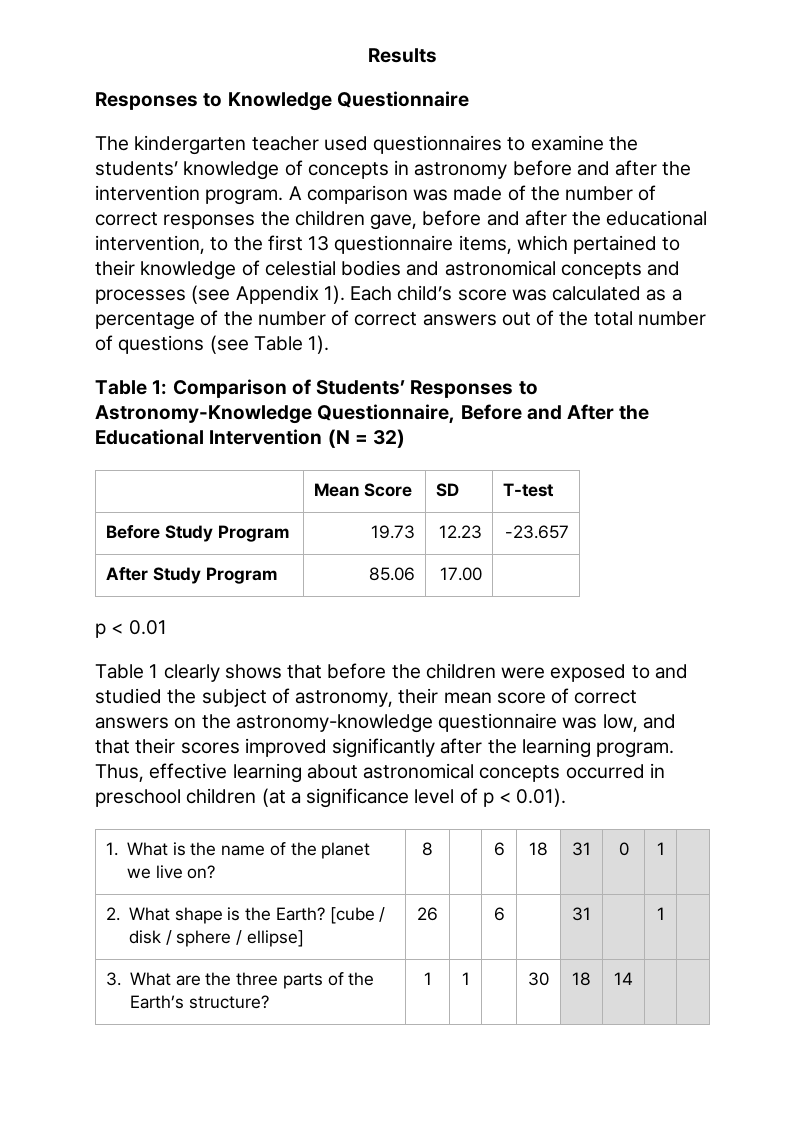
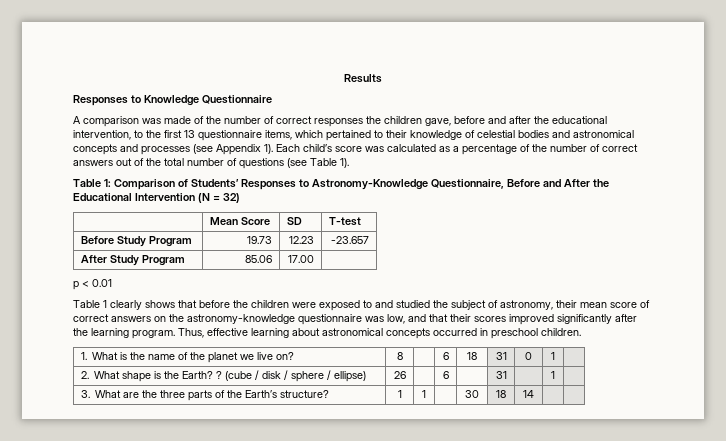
[95,135,638,155] [95,160,692,180] [95,185,284,205] The kindergarten teacher used questionnaires to examine the students’ knowledge of concepts in astronomy before and after the intervention program. -> (272, 99) none
[186,788,567,808] children (at a significance level of p < 0.01). -> [541,328,581,336] children.
[329,907,375,924] [cube -> [216,371,253,381] ? (cube
[246,930,304,947] ellipse] -> [334,371,367,382] ellipse)

